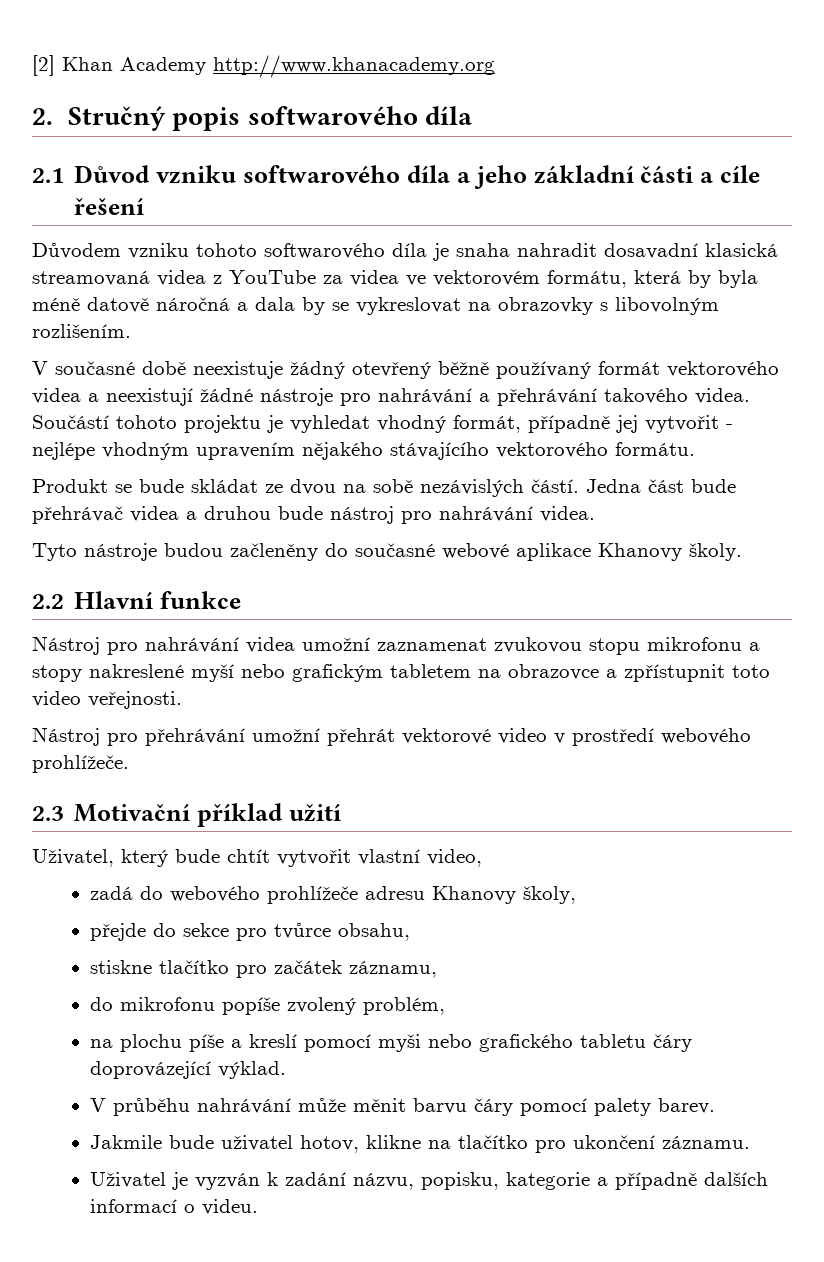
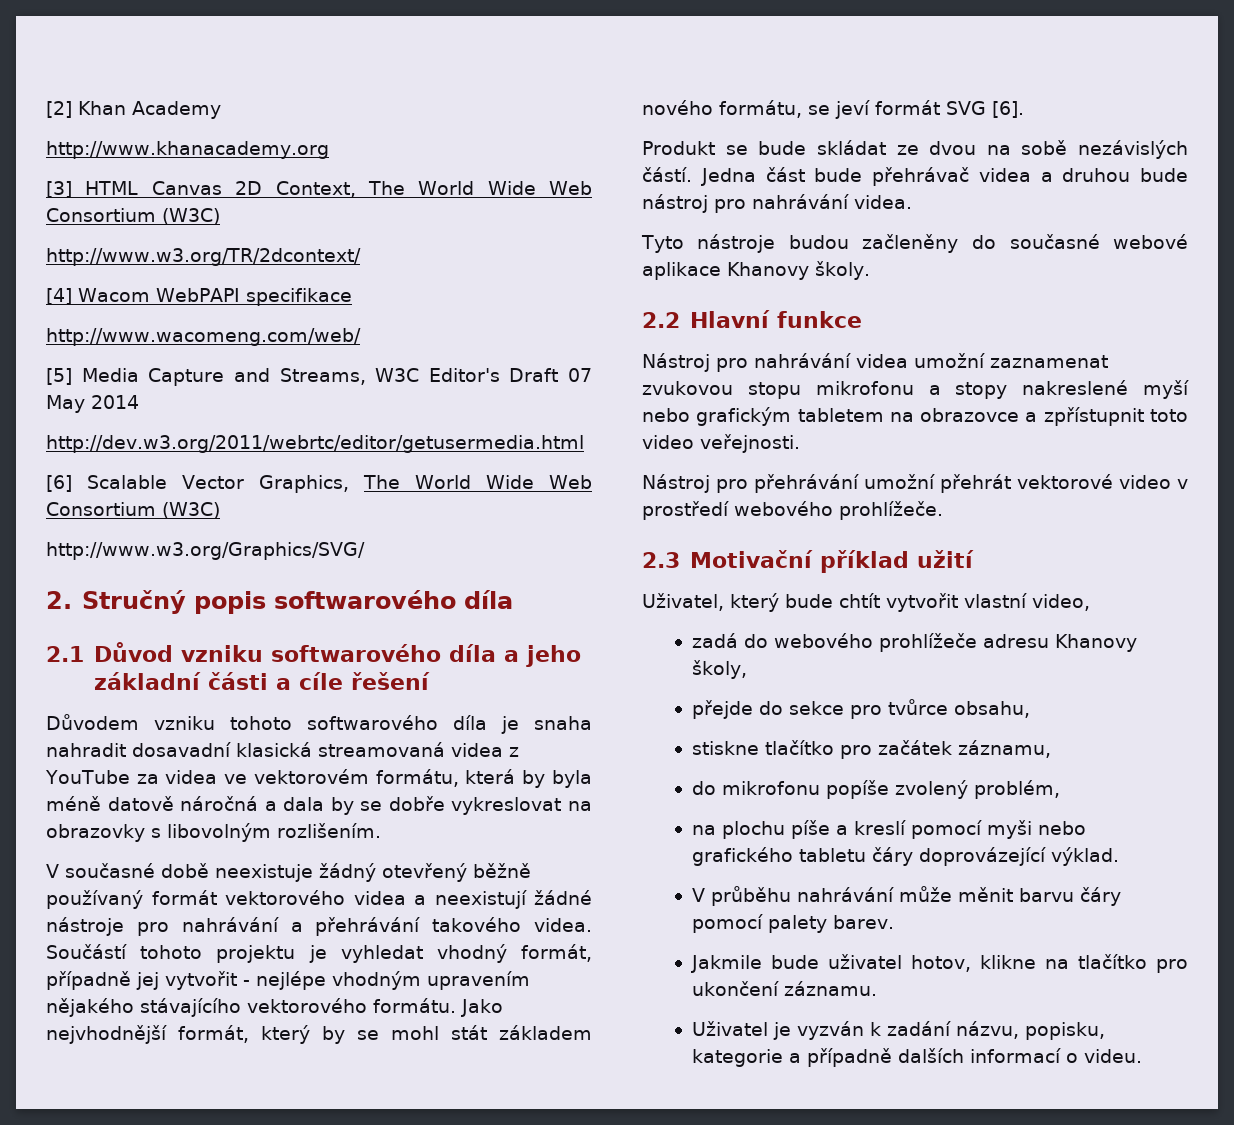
(206, 66) none -> (221, 110) //
(495, 66) none -> [46,181,593,198] [46,208,220,225] [46,248,361,266] [46,288,352,306] [46,328,361,346] [46,368,592,386] [46,395,139,413] [46,435,584,453] [46,475,593,493] [46,502,220,519] [46,542,365,560] // [3] HTML Canvas 2D Context, The World Wide Web Consortium (W3C) // http://www.w3.org/TR/2dcontext/ // [4] Wacom WebPAPI specifikace // http://www.wacomeng.com/web/ // [5] Media Capture and Streams, W3C Editor's Draft 07 May 2014 // http://dev.w3.org/2011/webrtc/editor/getusermedia.html // [6] Scalable Vector Graphics, The World Wide Web Consortium (W3C) // http://www.w3.org/Graphics/SVG/
(349, 306) none -> [388,796,445,811] dobře
(695, 449) none -> [460,999,503,1017] [46,1025,592,1044] [642,100,1024,119] Jako nejvhodnější formát, který by se mohl stát základem nového formátu, se jeví formát SVG [6].

